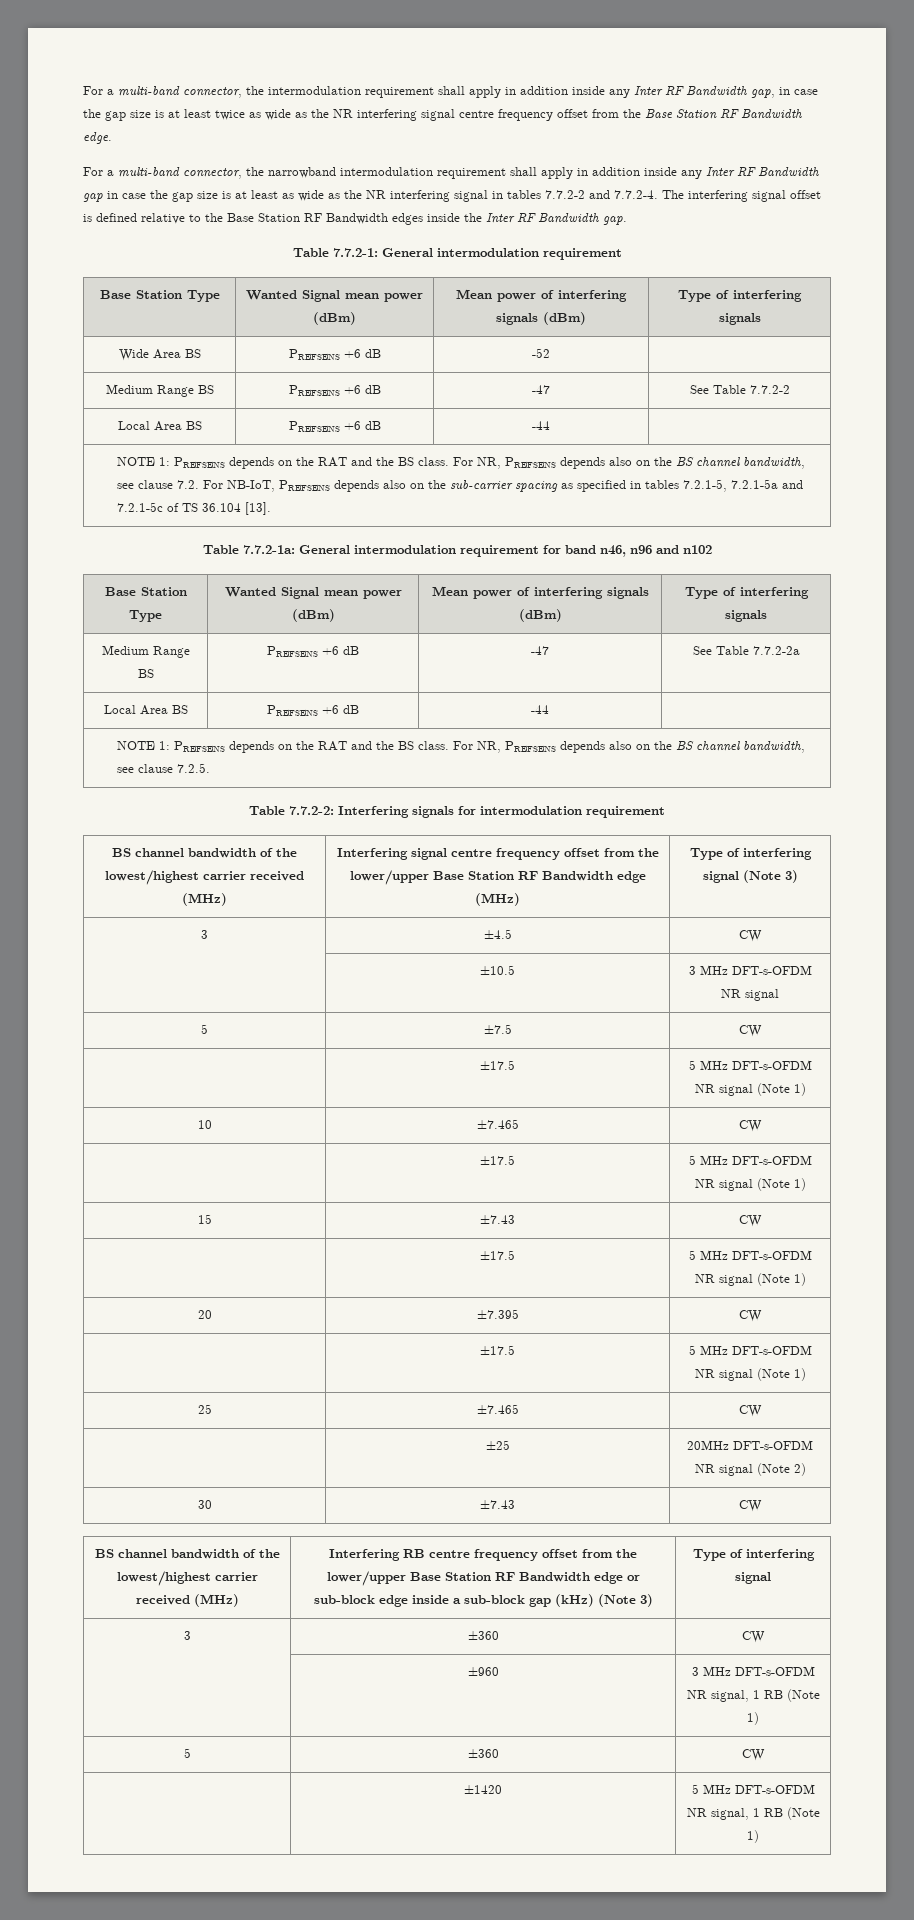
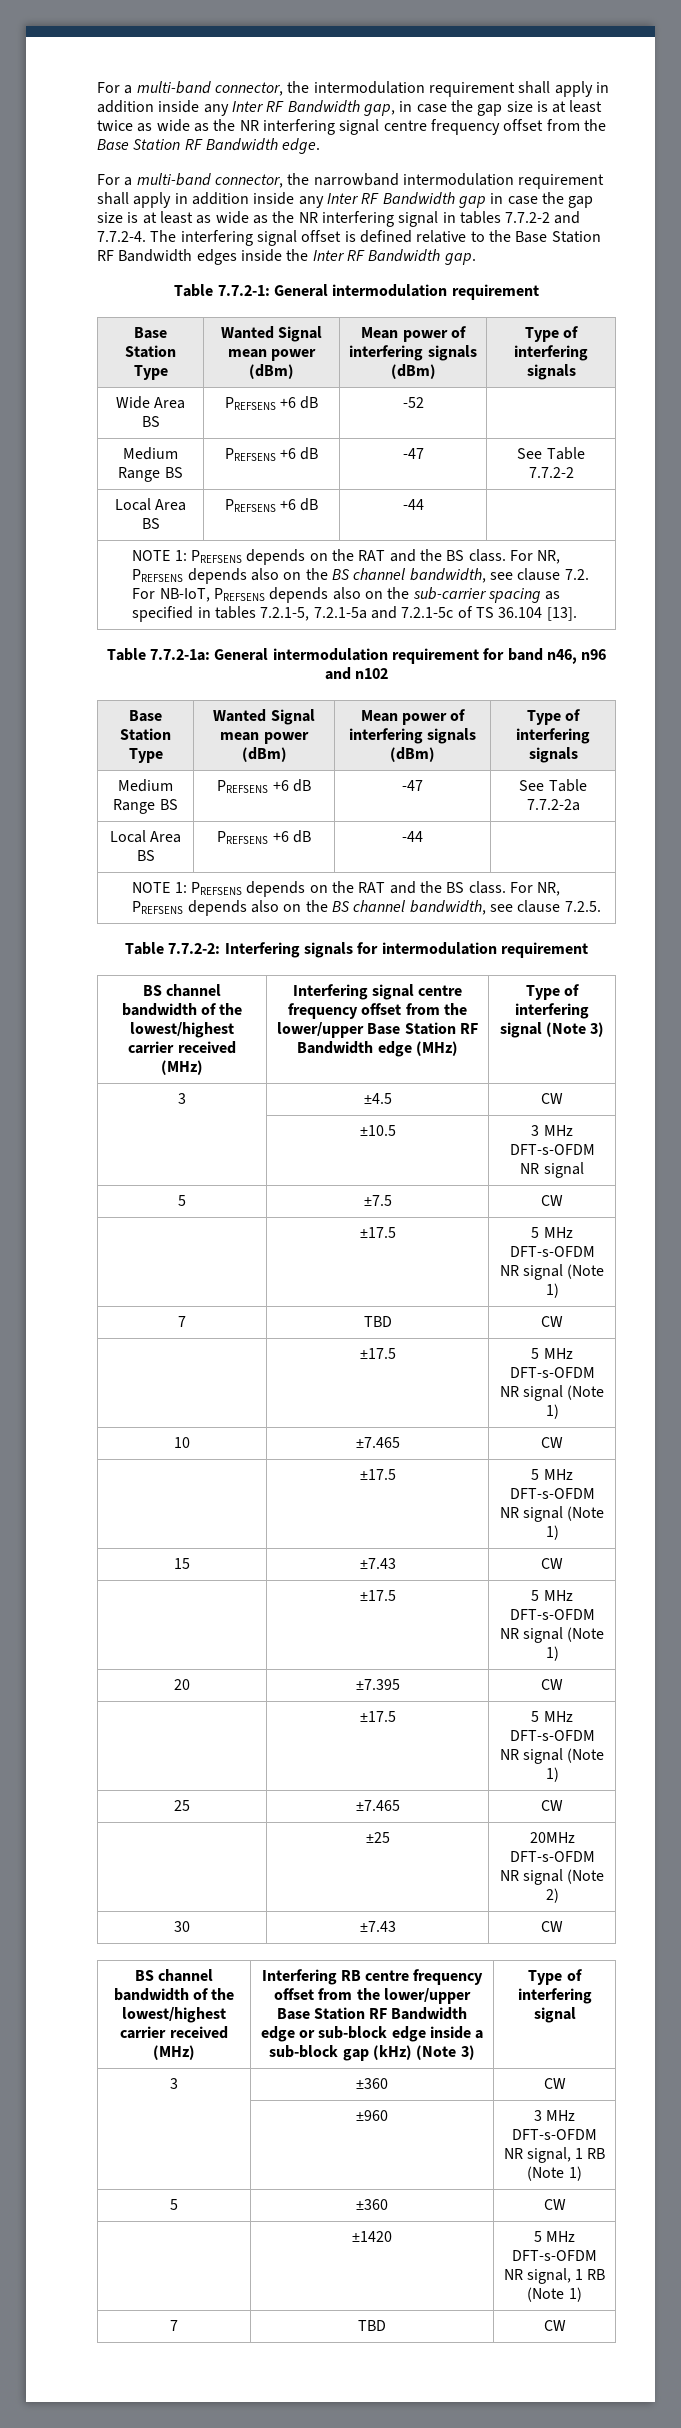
(806, 1089) none -> [178,1316,186,1327] [363,1316,392,1327] [541,1316,563,1327] [359,1348,396,1359] [531,1348,573,1359] [509,1367,595,1378] [499,1385,605,1401] [545,1404,559,1419] // 7 | TBD | CW // | ±17.5 | 5 MHz DFT-s-OFDM NR signal (Note 1)
(759, 1836) none -> [170,2320,178,2331] [358,2320,386,2331] [543,2320,566,2331] // 7 | TBD | CW

